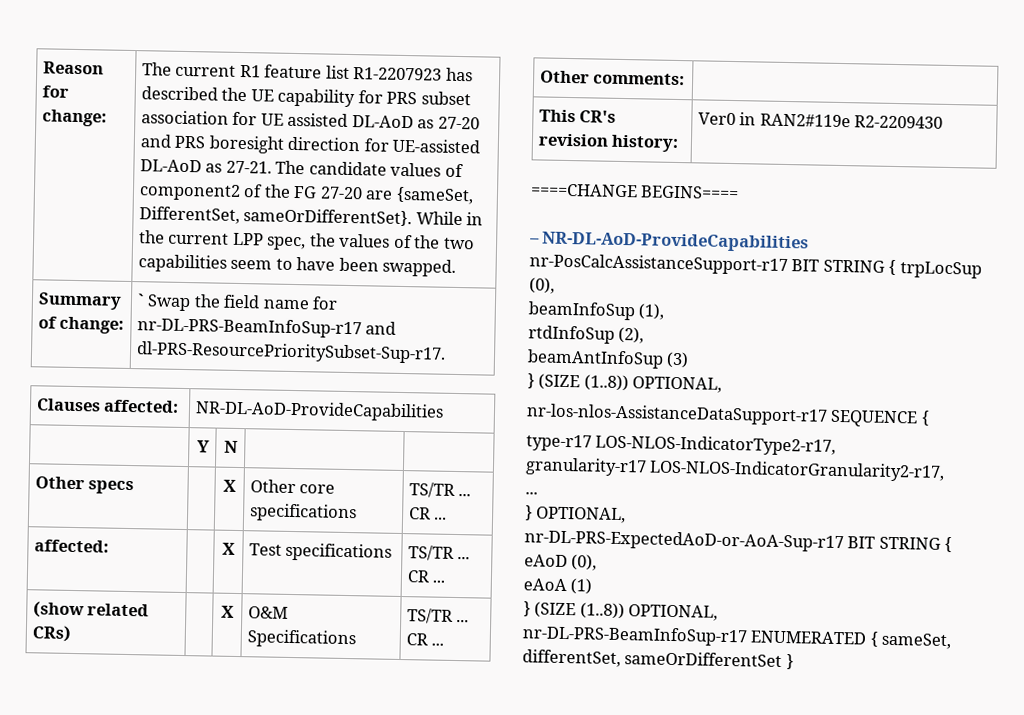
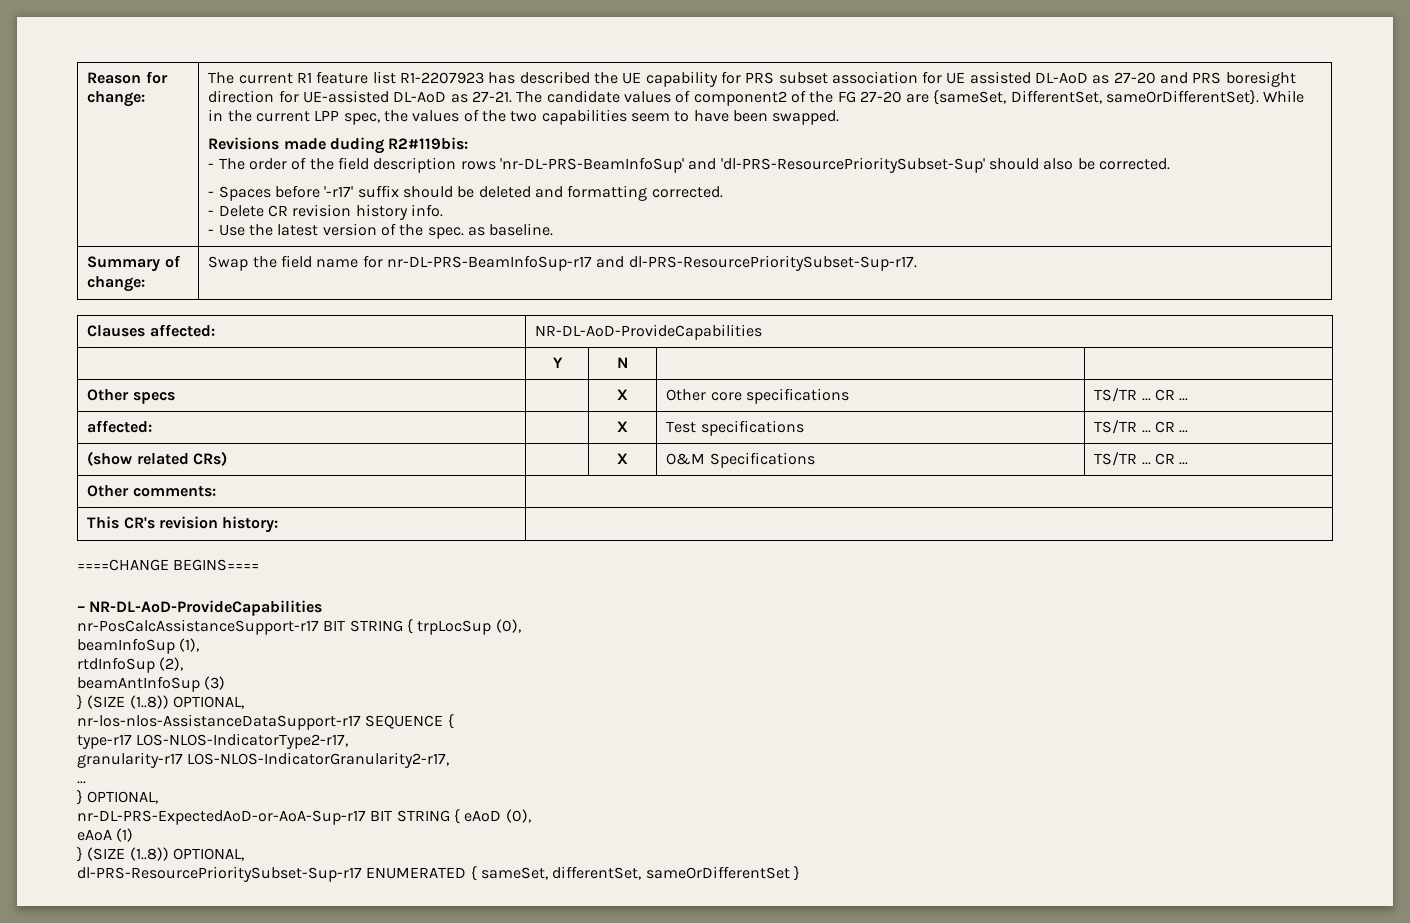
(457, 267) none -> [208,137,469,154] [208,157,1170,173] [208,185,723,201] [208,204,443,220] [208,223,554,239] // Revisions made duding R2#119bis: // - The order of the field description rows 'nr-DL-PRS-BeamInfoSup' and 'dl-PRS-ResourcePrioritySubset-Sup' should also be corrected. // - Spaces before '-r17' suffix should be deleted and formatting corrected. // - Delete CR revision history info. // - Use the latest version of the spec. as baseline.
[137,293,146,307] ` -> (146, 284) none
[698,112,944,129] Ver0 in RAN2#119e R2-2209430 -> (279, 524) none
[522,625,748,647] nr-DL-PRS-BeamInfoSup-r17 -> [77,866,362,882] dl-PRS-ResourcePrioritySubset-Sup-r17

